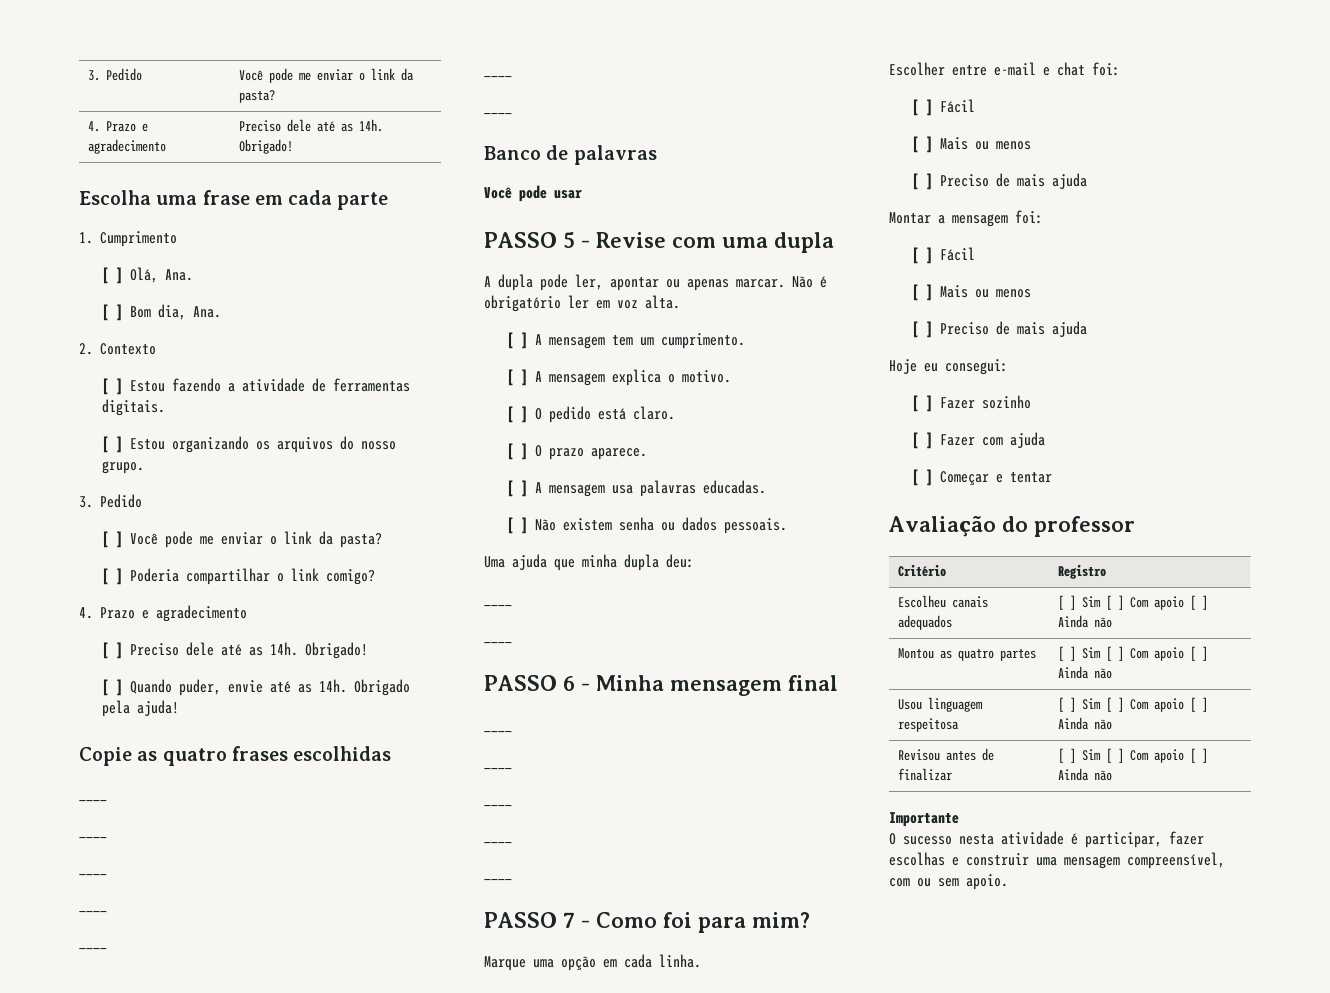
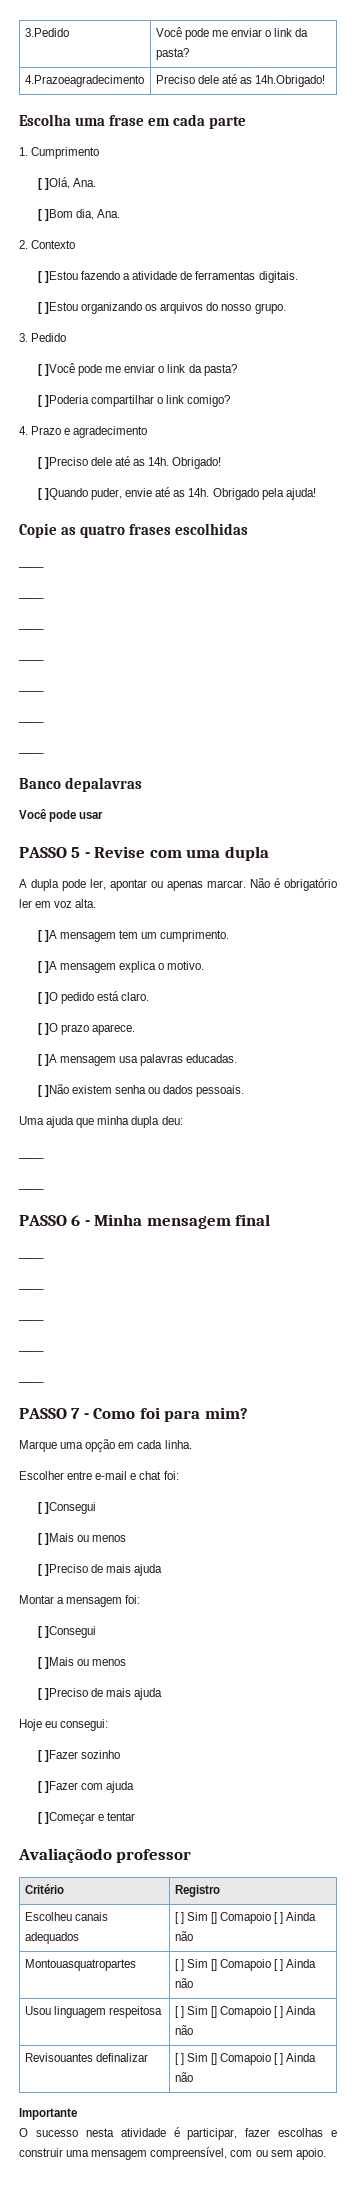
[88,68,143,81] [239,68,415,83] [239,90,276,103] [88,121,149,132] [88,139,167,154] [239,119,384,132] [239,139,294,154] 3. Pedido | Você pode me enviar o link da pasta? // 4. Prazo e agradecimento | Preciso dele até as 14h. Obrigado! -> [24,28,69,37] [155,27,309,40] [155,48,189,60] [24,75,144,87] [155,74,326,87] 3.Pedido | Você pode me enviar o link da pasta? // 4.Prazoeagradecimento | Preciso dele até as 14h.Obrigado!
[115,267,158,284] ] Olá, -> [44,177,70,190] ]Olá,
[115,304,151,321] ] Bom -> [44,209,73,221] ]Bom
[115,378,165,395] ] Estou -> [44,271,78,283] ]Estou
[115,436,165,453] ] Estou -> [44,302,78,314] ]Estou
[115,531,158,548] ] Você -> [44,363,75,376] ]Você
[115,568,179,585] ] Poderia -> [44,395,89,407] ]Poderia
[115,642,179,659] ] Preciso -> [44,457,88,469] ]Preciso
[115,679,172,696] ] Quando -> [44,488,88,500] ]Quando
[546,145,657,165] de palavras -> [64,777,142,792] depalavras
[520,332,542,349] ] A -> [44,930,57,942] ]A
[520,369,542,386] ] A -> [44,961,57,973] ]A
[520,406,542,423] ] O -> [44,992,58,1004] ]O
[520,443,542,460] ] O -> [44,1023,58,1035] ]O
[520,480,542,497] ] A -> [44,1054,57,1066] ]A
[520,517,556,534] ] Não -> [44,1084,69,1097] ]Não
[925,99,975,116] [911,136,1031,153] [911,173,989,190] ] Fácil // [ ] Mais ou menos // [ ] Preciso -> [44,1502,96,1514] [37,1533,127,1545] [37,1564,88,1576] ]Consegui // [ ]Mais ou menos // [ ]Preciso
[925,247,975,264] [911,284,1031,301] [911,321,989,338] ] Fácil // [ ] Mais ou menos // [ ] Preciso -> [44,1626,96,1638] [37,1657,127,1669] [37,1688,88,1700] ]Consegui // [ ]Mais ou menos // [ ]Preciso
[925,395,975,412] ] Fazer -> [44,1750,78,1762] ]Fazer
[925,432,975,449] ] Fazer -> [44,1781,78,1793] ]Fazer
[925,469,989,486] ] Começar -> [44,1812,95,1824] ]Começar
[889,515,1028,537] Avaliação do -> [18,1848,112,1863] Avaliaçãodo
[1106,595,1209,610] [1058,615,1113,628] [898,648,1037,661] [1058,646,1185,661] [ ] Com apoio [ ] Ainda não // Montou as quatro partes | [ ] Sim [ ] Com apoio -> [211,1912,317,1924] [174,1931,193,1941] [24,1959,136,1971] [174,1959,272,1971] [] Comapoio [ ] Ainda não // Montouasquatropartes | [ ] Sim [] Comapoio
[1106,697,1209,712] [1058,717,1113,730] [898,748,995,761] [898,768,953,781] [1058,748,1185,763] [ ] Com apoio [ ] Ainda não // Revisou antes de finalizar | [ ] Sim [ ] Com apoio -> [211,2006,317,2018] [174,2025,193,2035] [24,2053,148,2062] [174,2053,272,2065] [] Comapoio [ ] Ainda não // Revisouantes definalizar | [ ] Sim [] Comapoio

